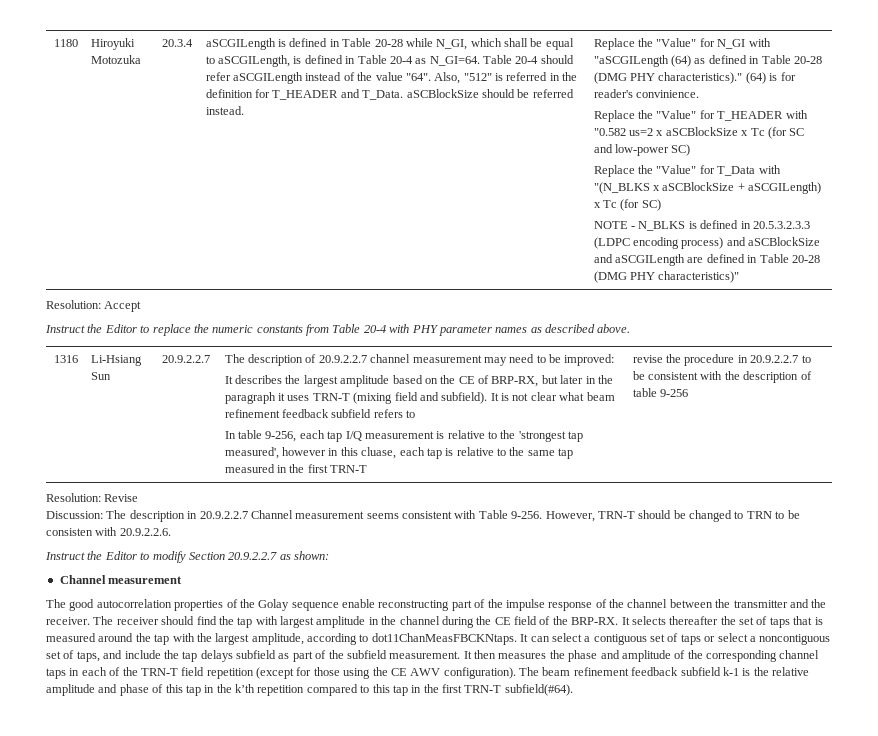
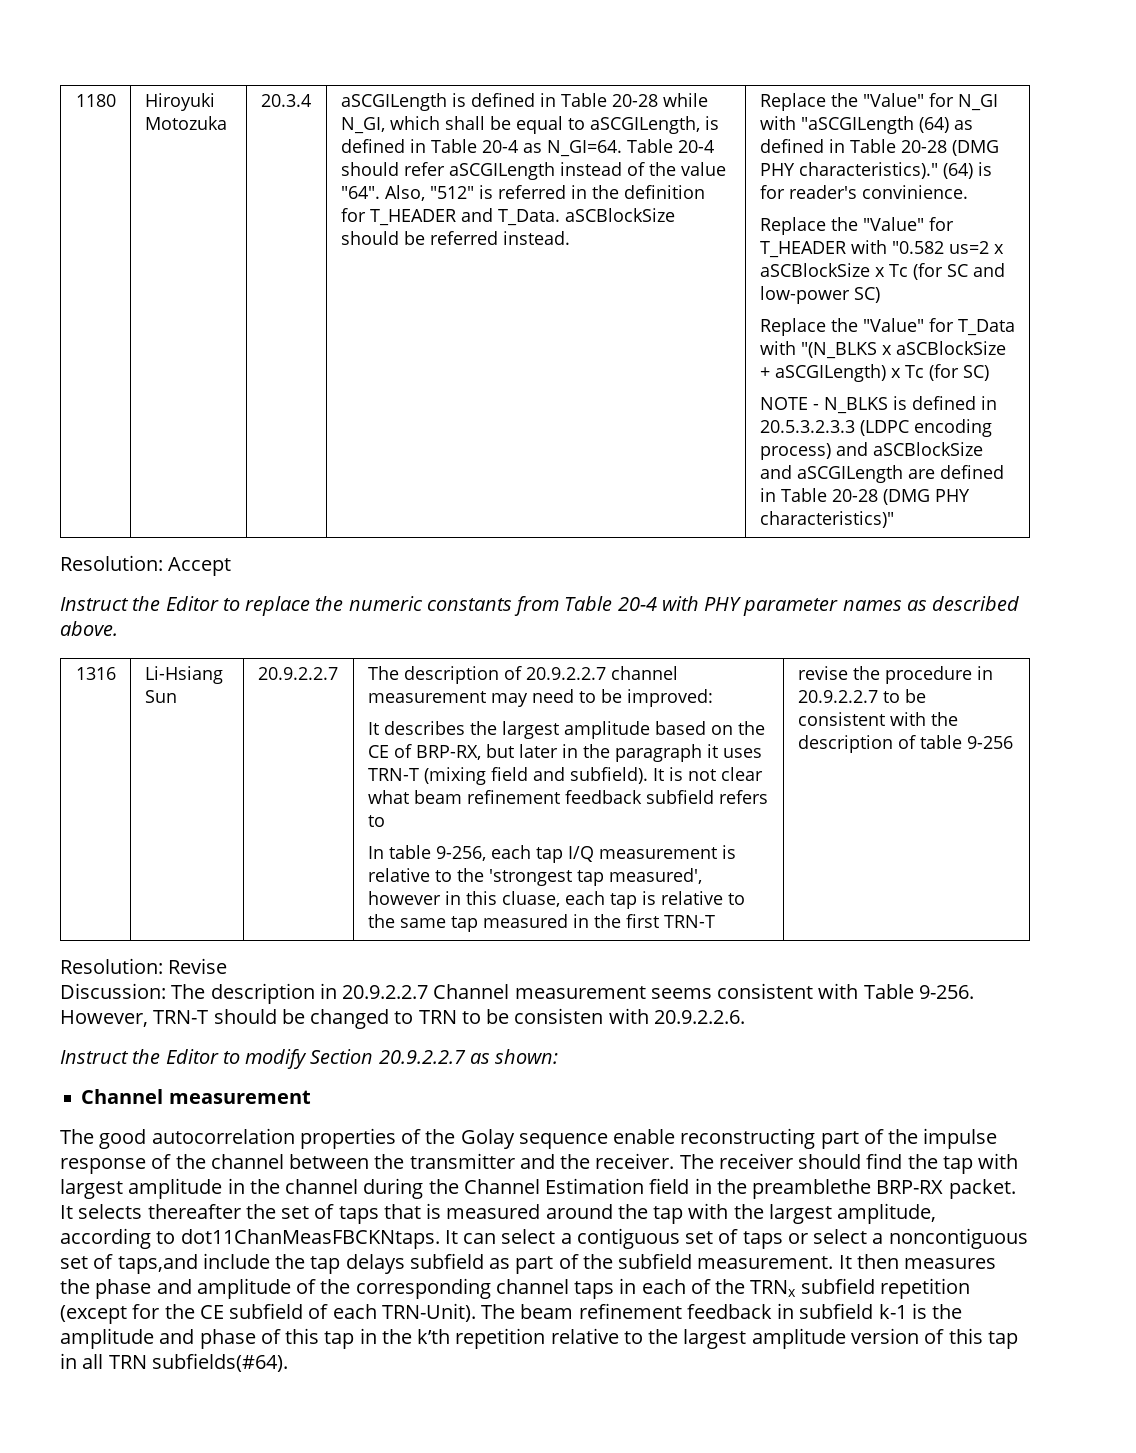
[494,616,619,625] CE field of the BRP-RX. -> [463,1178,1016,1199] Channel Estimation field in the preamblethe BRP-RX packet.
[76,650,123,662] taps, and -> [117,1254,198,1274] taps,and
[140,667,205,676] TRN-T field -> [750,1278,875,1297] TRNx subfield
[313,667,516,679] those using the CE AWV configuration). -> [164,1303,476,1322] the CE subfield of each TRN-Unit).
(679, 671) none -> [777,1303,795,1319] in
[772,667,809,676] relative -> (963, 1311) none
[306,684,573,696] compared to this tap in the first TRN-T subfield(#64). -> [550,1328,1018,1349] [60,1353,288,1372] relative to the largest amplitude version of this tap in all TRN subfields(#64).

